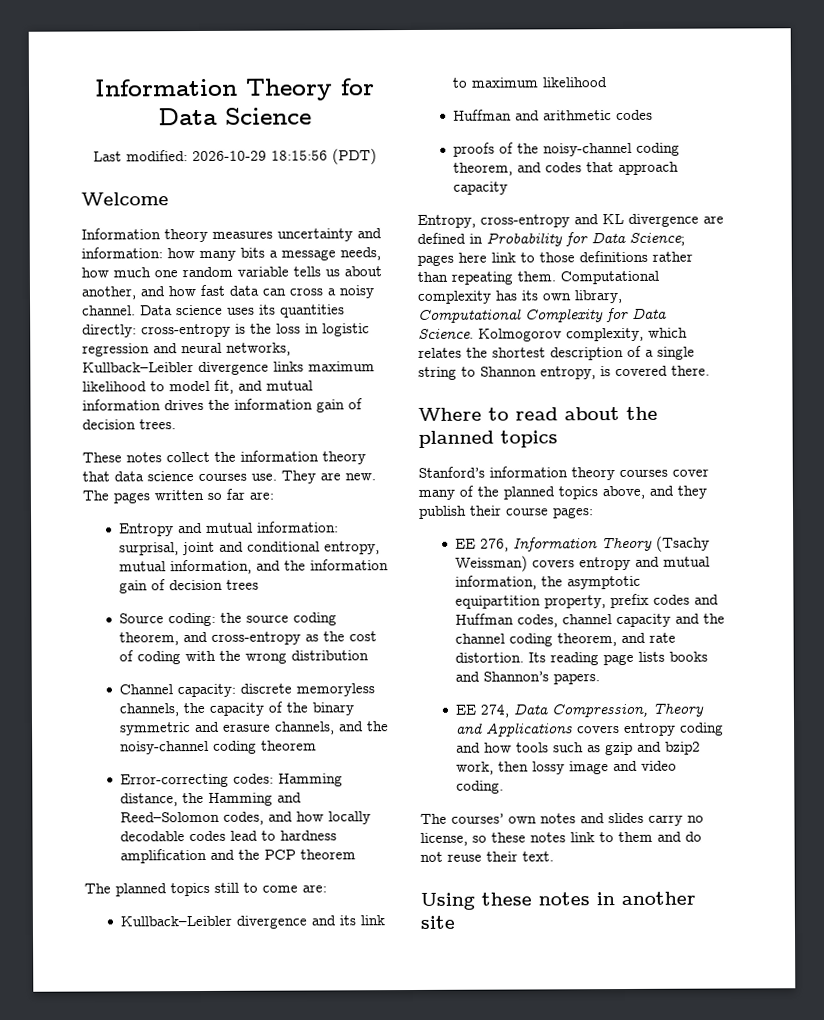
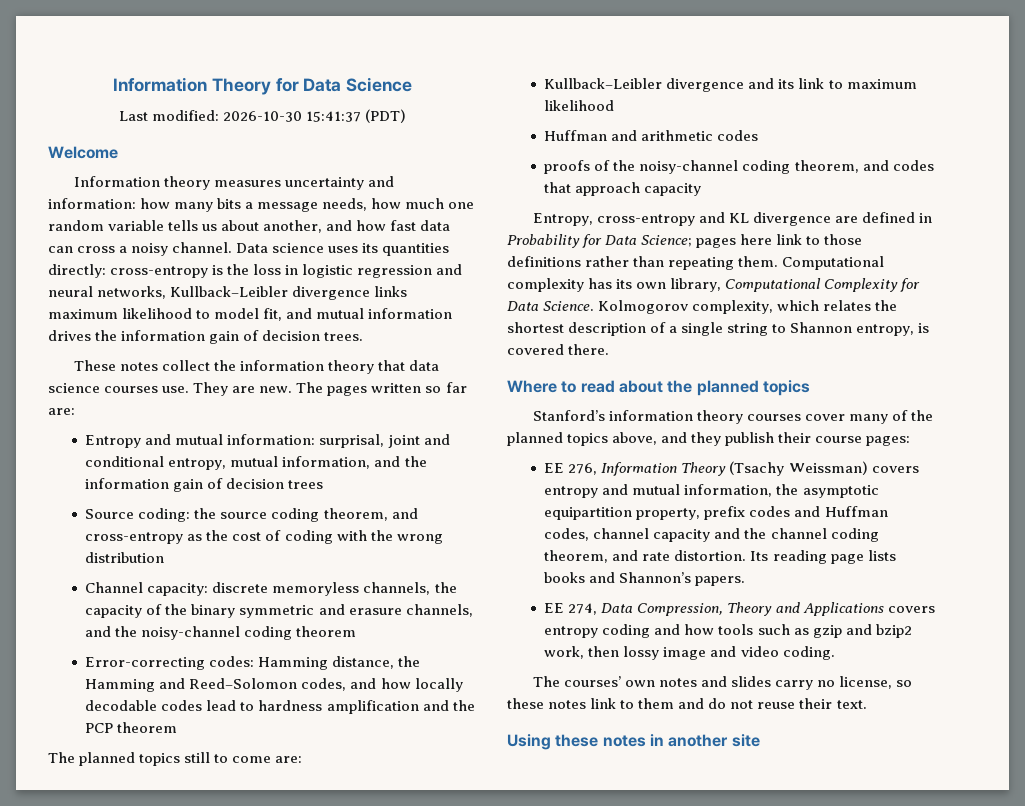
[191,150,328,162] 2026-10-29 18:15:56 -> [223,111,362,122] 2026-10-30 15:41:37

